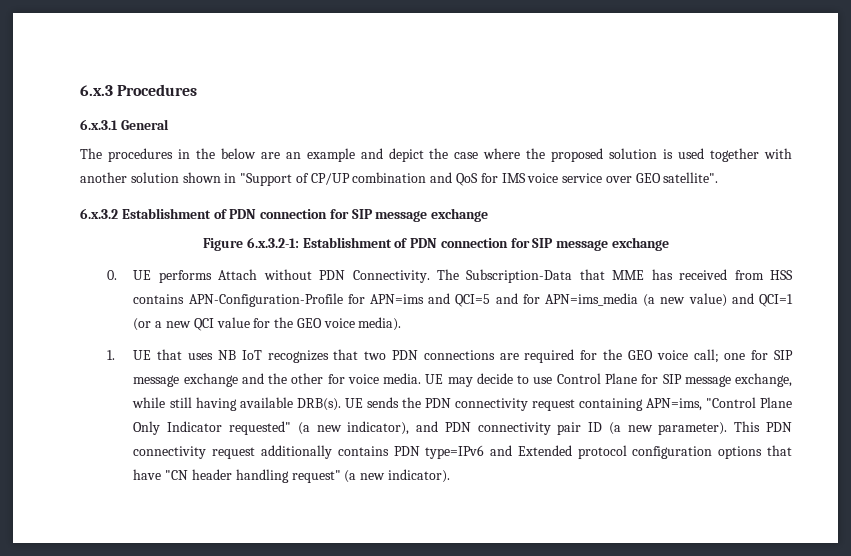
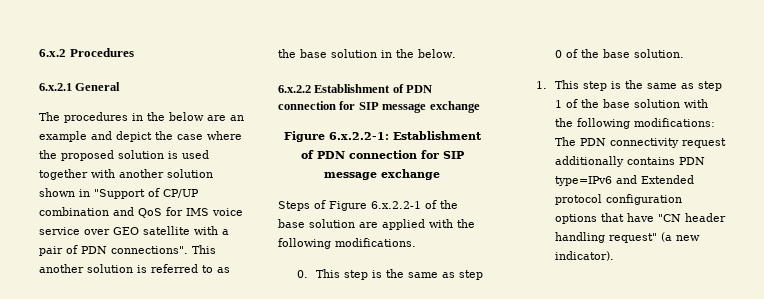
[80,85,113,96] 6.x.3 -> [39,49,66,57] 6.x.2
[80,119,118,130] 6.x.3.1 -> [39,83,72,91] 6.x.2.1
[663,172,719,183] [80,208,118,219] satellite". // 6.x.3.2 -> [143,226,229,235] [39,245,216,256] [39,264,230,273] [278,49,456,58] [278,85,311,93] satellite with a pair of PDN connections". This another solution is referred to as the base solution in the below. // 6.x.2.2
[246,237,670,251] [106,269,793,283] [133,293,794,307] [133,317,402,331] [106,349,794,363] [133,373,793,387] [132,397,792,411] [133,421,761,435] 6.x.3.2-1: Establishment of PDN connection for SIP message exchange // 0. UE performs Attach without PDN Connectivity. The Subscription-Data that MME has received from HSS contains APN-Configuration-Profile for APN=ims and QCI=5 and for APN=ims_media (a new value) and QCI=1 (or a new QCI value for the GEO voice media). // 1. UE that uses NB IoT recognizes that two PDN connections are required for the GEO voice call; one for SIP message exchange and the other for voice media. UE may decide to use Control Plane for SIP message exchange, while still having available DRB(s). UE sends the PDN connectivity request containing APN=ims, "Control Plane Only Indicator requested" (a new indicator), and PDN connectivity pair ID (a new parameter). This -> [328,131,482,140] [300,150,464,159] [324,169,440,180] [278,200,458,211] [278,219,475,230] [278,238,416,249] [296,269,483,280] [554,49,684,58] [535,80,722,91] [554,99,708,108] [554,118,715,129] [554,137,576,146] 6.x.2.2-1: Establishment of PDN connection for SIP message exchange // Steps of Figure 6.x.2.2-1 of the base solution are applied with the following modifications. // 0. This step is the same as step 0 of the base solution. // 1. This step is the same as step 1 of the base solution with the following modifications: The

